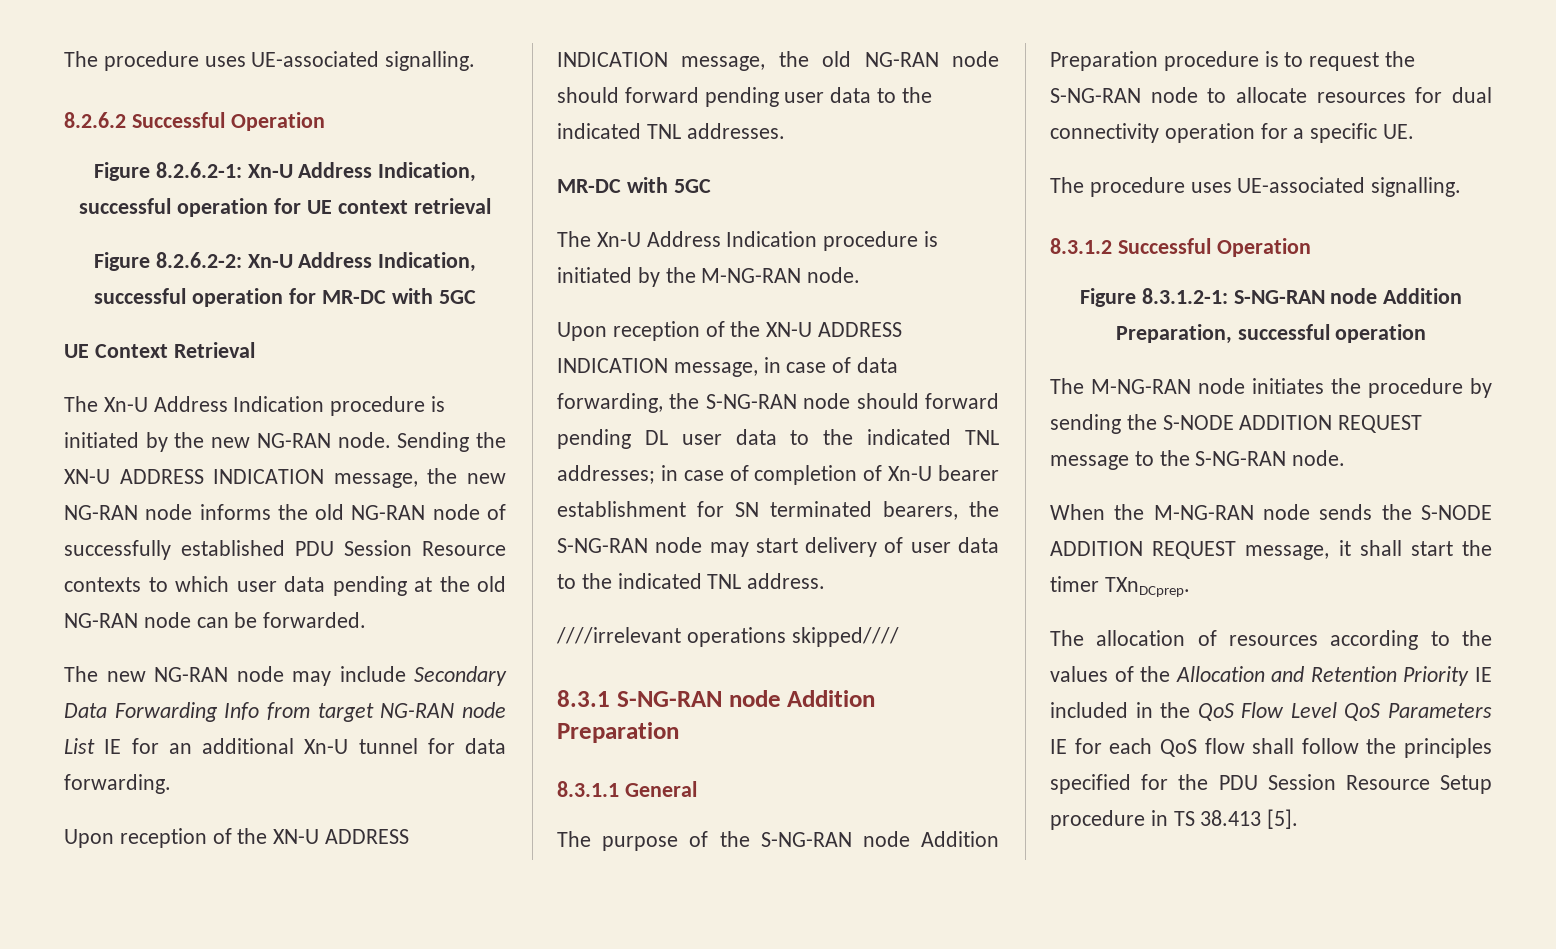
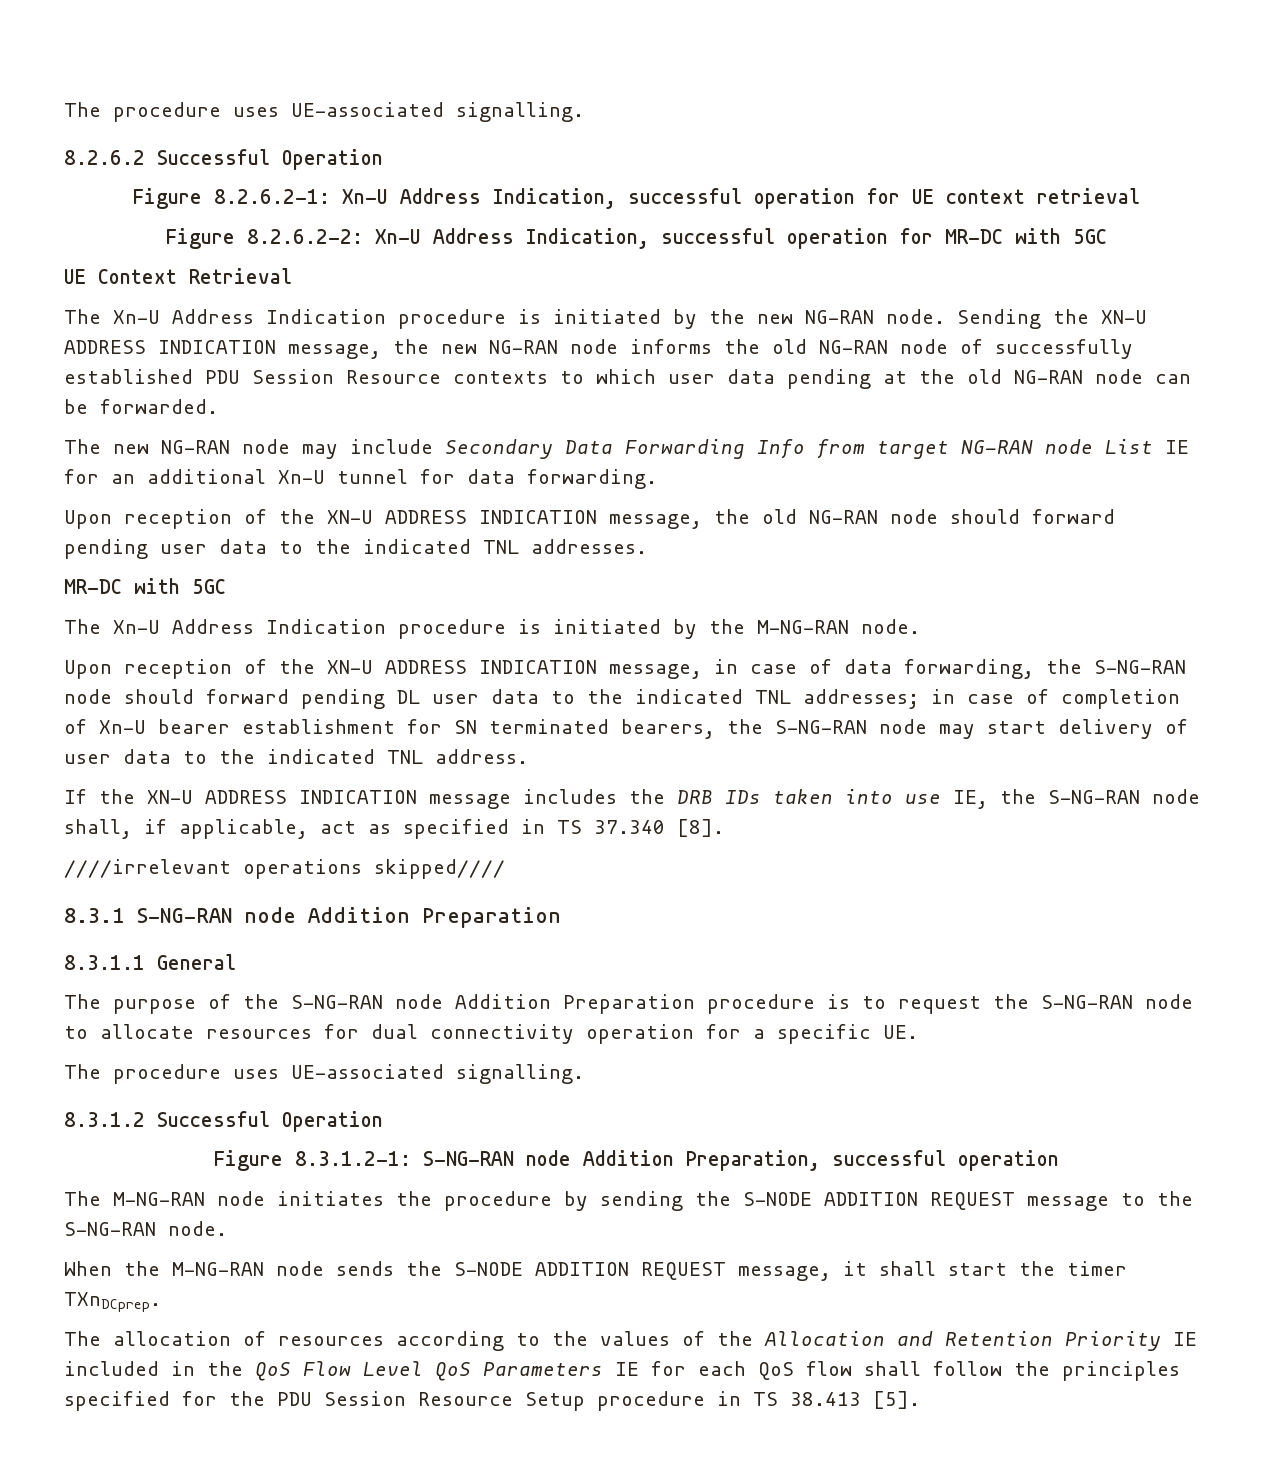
(826, 581) none -> [64,789,1200,809] [64,819,724,839] // If the XN-U ADDRESS INDICATION message includes the DRB IDs taken into use IE, the S-NG-RAN node shall, if applicable, act as specified in TS 37.340 [8].

